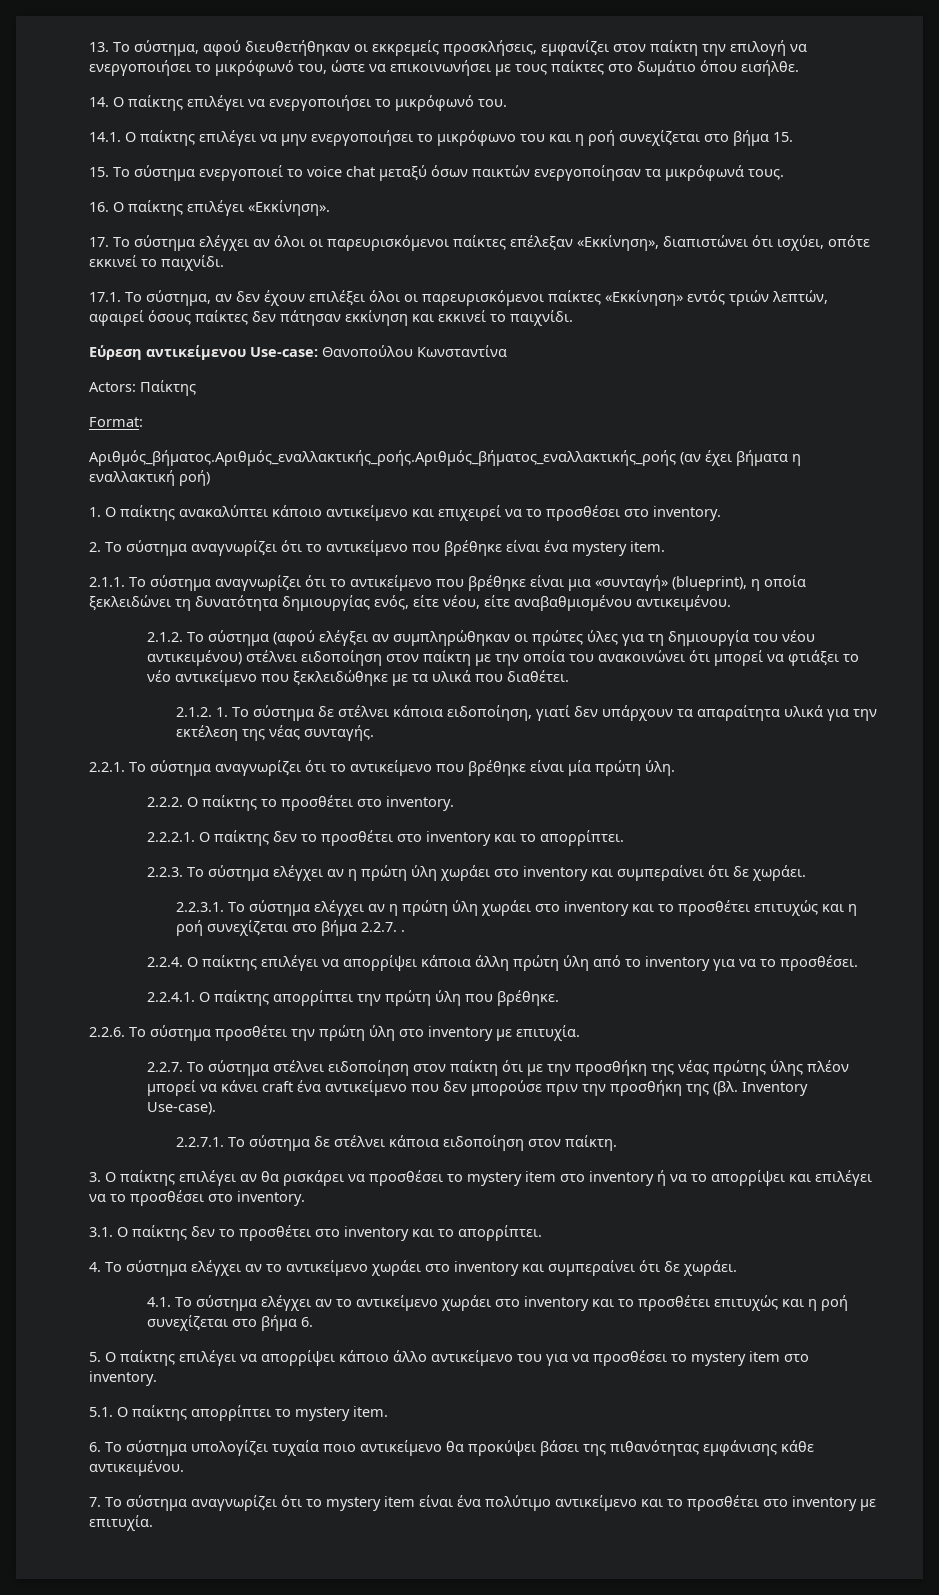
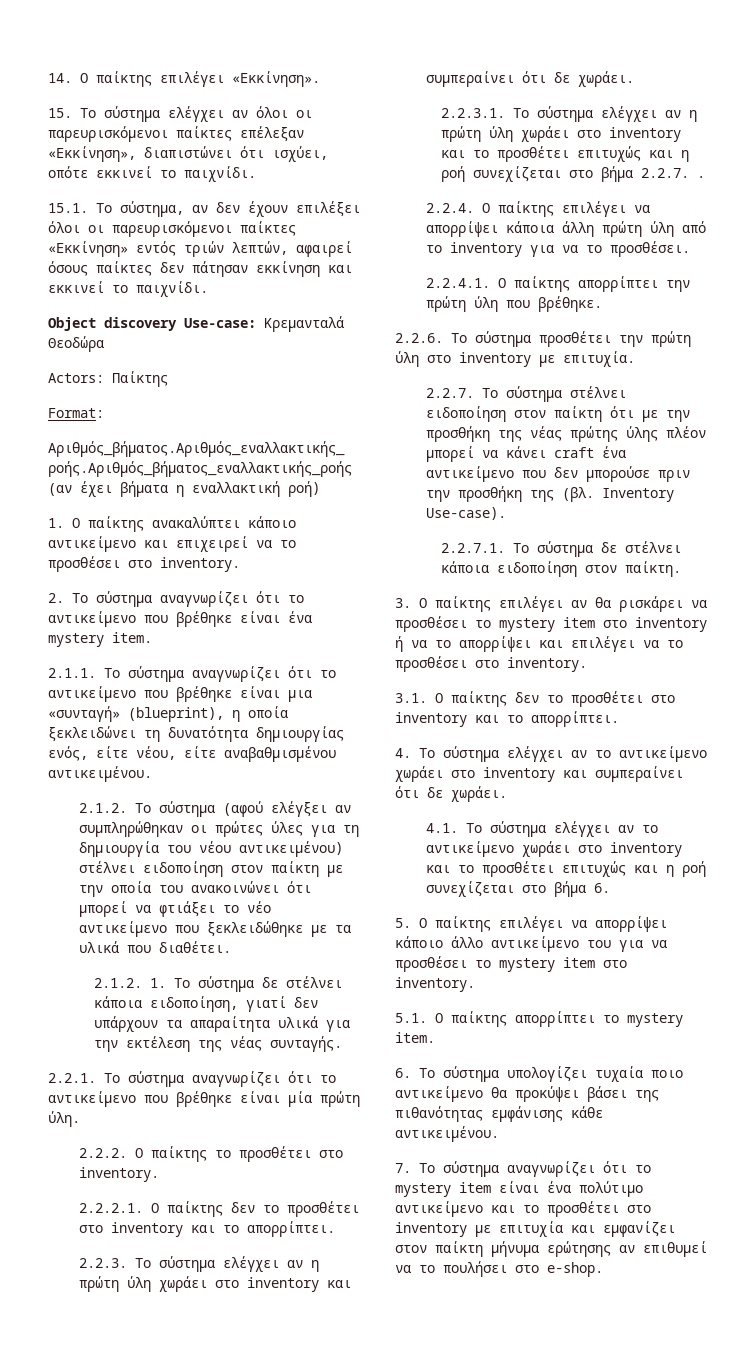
[89,40,807,56] [89,60,799,76] [89,95,507,111] [89,130,793,146] [89,165,784,181] [89,202,109,212] 13. Το σύστημα, αφού διευθετήθηκαν οι εκκρεμείς προσκλήσεις, εμφανίζει στον παίκτη την επιλογή να ενεργοποιήσει το μικρόφωνό του, ώστε να επικοινωνήσει με τους παίκτες στο δωμάτιο όπου εισήλθε. // 14. Ο παίκτης επιλέγει να ενεργοποιήσει το μικρόφωνό του. // 14.1. Ο παίκτης επιλέγει να μην ενεργοποιήσει το μικρόφωνο του και η ροή συνεχίζεται στο βήμα 15. // 15. Το σύστημα ενεργοποιεί το voice chat μεταξύ όσων παικτών ενεργοποίησαν τα μικρόφωνά τους. // 16. -> [48,73,72,83] 14.
[89,237,109,247] 17. -> [48,108,72,118] 15.
[89,292,121,302] 17.1. -> [48,203,88,213] 15.1.
[89,345,507,360] Εύρεση αντικείμενου Use-case: Θανοπούλου Κωνσταντίνα -> [48,316,344,332] [48,336,104,352] Object discovery Use-case: Κρεμανταλά Θεοδώρα
[89,1515,153,1531] επιτυχία. -> [499,1221,675,1237] [395,1241,707,1257] [395,1261,603,1277] επιτυχία και εμφανίζει στον παίκτη μήνυμα ερώτησης αν επιθυμεί να το πουλήσει στο e-shop.

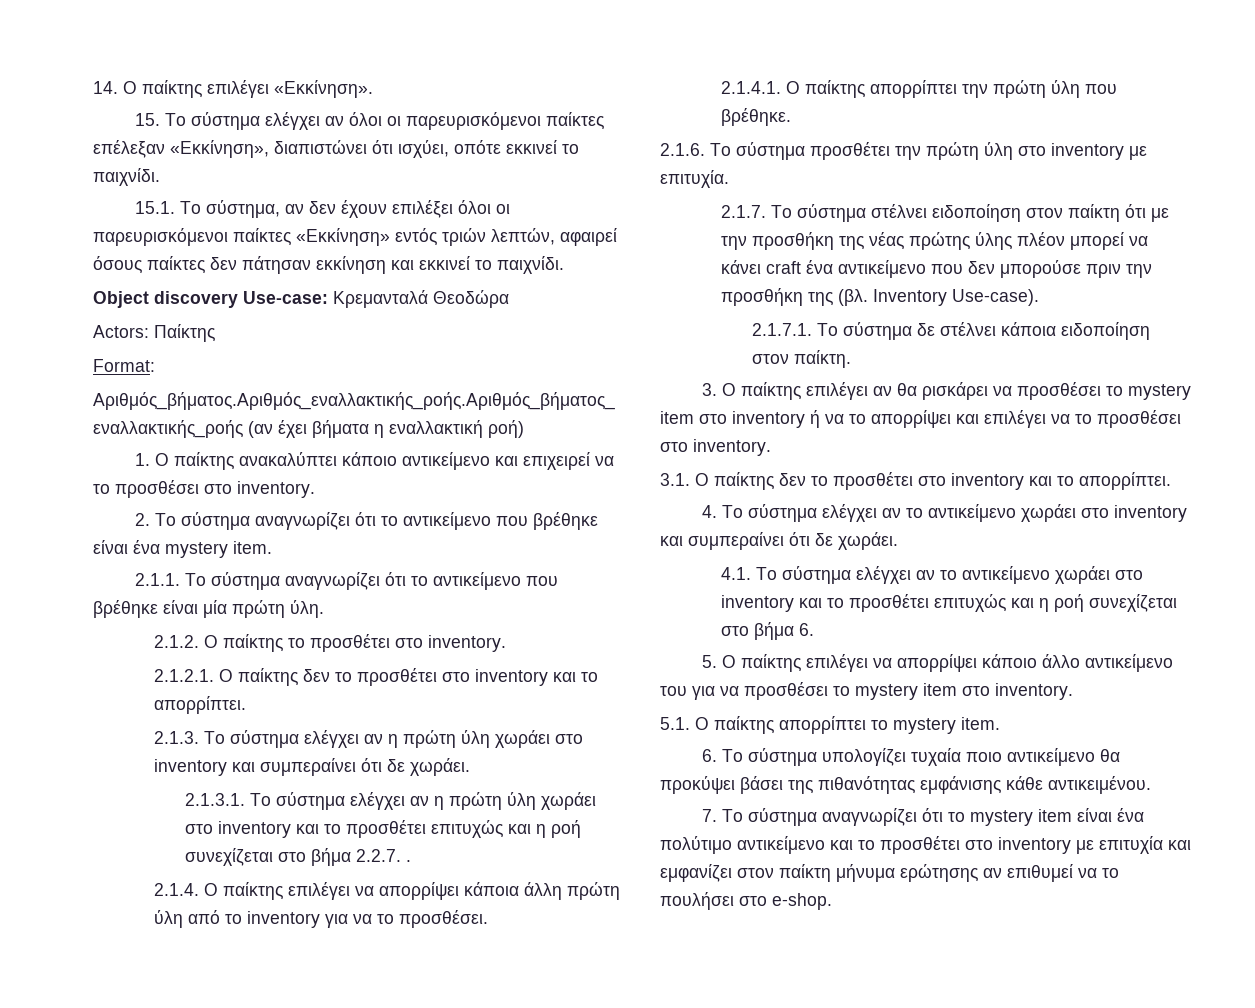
[288,690,312,702] [48,706,288,722] [48,726,344,742] [48,746,336,762] [48,766,152,782] [78,801,351,817] [78,821,359,837] [78,841,343,857] [78,861,343,877] [78,881,311,897] [78,901,271,917] [78,921,351,937] [78,941,231,953] [94,976,343,992] [94,996,319,1012] [94,1016,351,1032] [94,1036,343,1052] [48,1071,336,1087] [48,1091,280,1107] μια «συνταγή» (blueprint), η οποία ξεκλειδώνει τη δυνατότητα δημιουργίας ενός, είτε νέου, είτε αναβαθμισμένου αντικειμένου. // 2.1.2. Το σύστημα (αφού ελέγξει αν συμπληρώθηκαν οι πρώτες ύλες για τη δημιουργία του νέου αντικειμένου) στέλνει ειδοποίηση στον παίκτη με την οποία του ανακοινώνει ότι μπορεί να φτιάξει το νέο αντικείμενο που ξεκλειδώθηκε με τα υλικά που διαθέτει. // 2.1.2. 1. Το σύστημα δε στέλνει κάποια ειδοποίηση, γιατί δεν υπάρχουν τα απαραίτητα υλικά για την εκτέλεση της νέας συνταγής. // 2.2.1. Το σύστημα αναγνωρίζει ότι το αντικείμενο που βρέθηκε είναι -> (198, 607) none
[78,1148,127,1158] 2.2.2. -> [154,635,200,648] 2.1.2.
[78,1203,143,1213] 2.2.2.1. -> [154,669,215,682] 2.1.2.1.
[78,1258,127,1268] 2.2.3. -> [154,731,200,744] 2.1.3.
[441,108,506,118] 2.2.3.1. -> [184,793,245,806] 2.1.3.1.
[425,203,474,213] 2.2.4. -> [154,883,200,896] 2.1.4.
[425,278,490,288] 2.2.4.1. -> [721,81,782,94] 2.1.4.1.
[395,333,443,343] 2.2.6. -> [660,143,705,156] 2.1.6.
[425,388,474,398] 2.2.7. -> [721,205,767,218] 2.1.7.
[441,543,506,553] 2.2.7.1. -> [751,323,812,336] 2.1.7.1.

